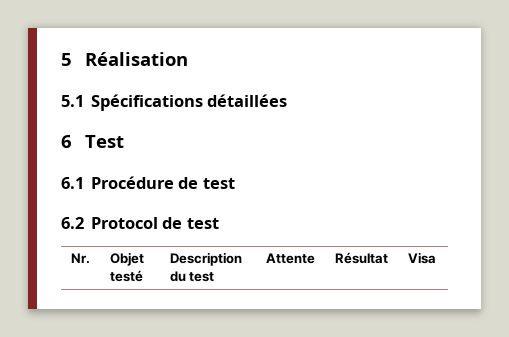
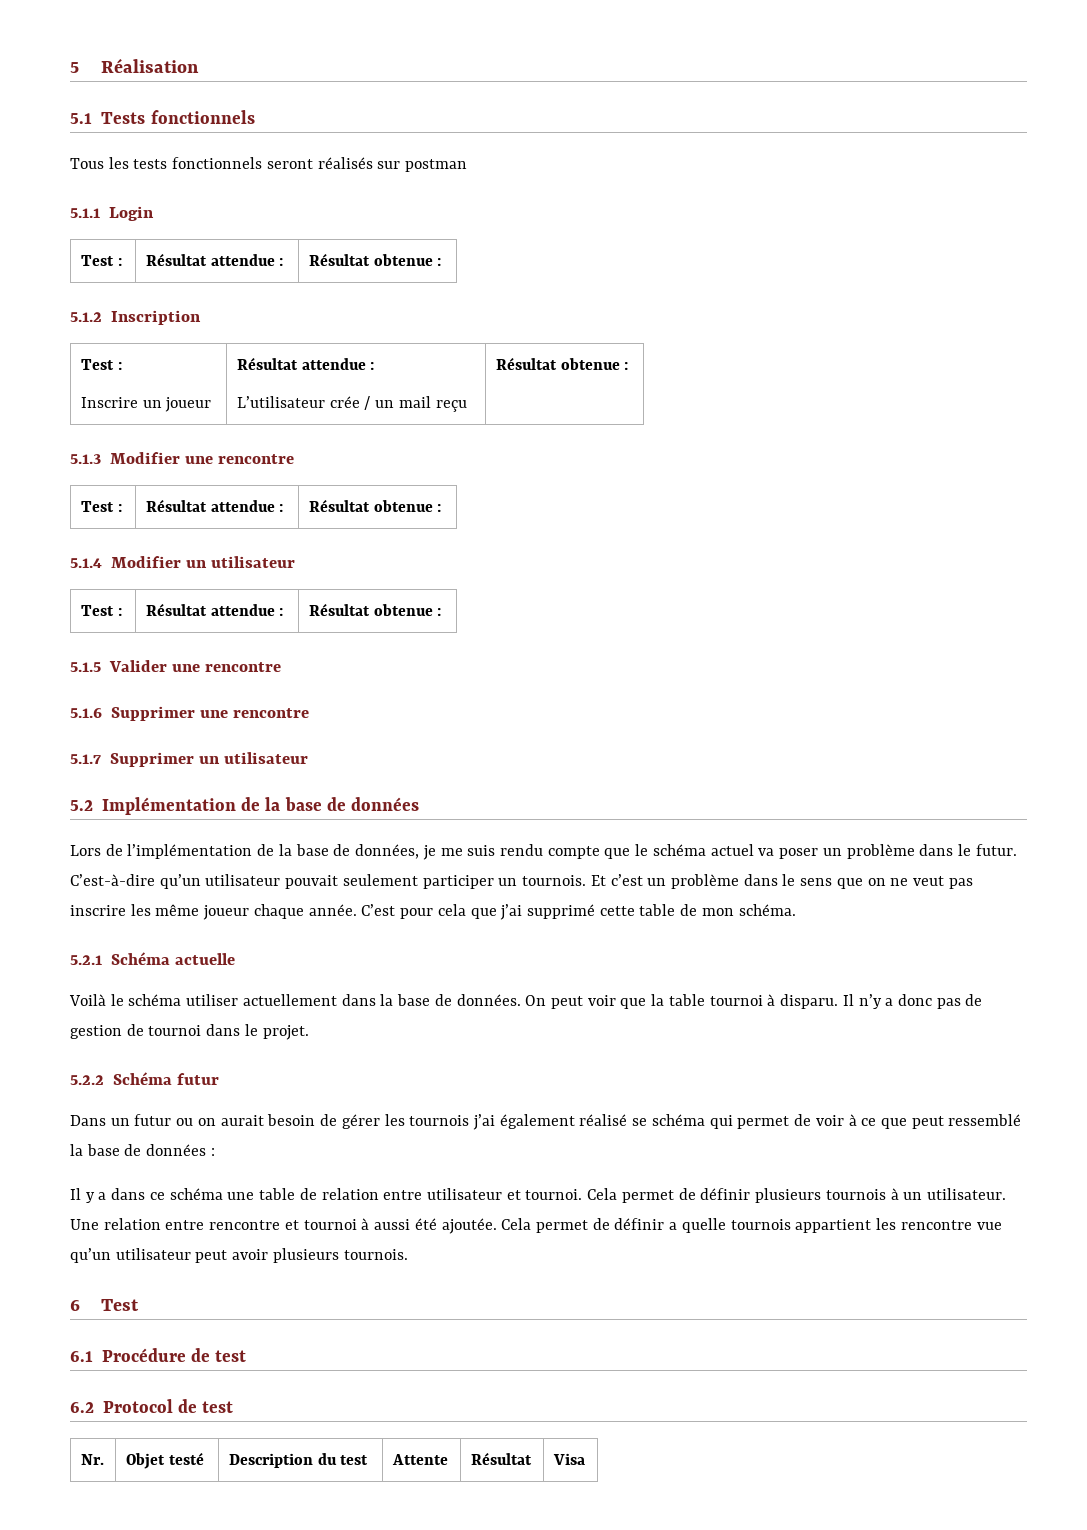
[90,94,288,111] Spécifications détaillées -> [101,110,255,124] [70,157,468,172] [70,206,154,221] [80,255,122,266] [145,253,284,266] [308,253,442,266] [70,310,201,325] [80,359,122,370] [80,397,212,412] [236,357,375,370] [236,396,467,412] [495,357,629,370] [70,452,294,464] [80,501,122,512] [145,499,284,512] [308,499,442,512] [70,556,295,568] [80,605,122,616] [145,603,284,616] [308,603,442,616] [70,660,281,672] [70,706,309,721] [70,752,308,767] [70,797,420,815] [70,844,1017,860] [70,874,973,889] [70,904,796,920] [70,952,235,965] [69,994,983,1009] [70,1024,309,1040] [70,1072,219,1085] [70,1114,1022,1130] [70,1144,215,1156] [70,1188,1006,1203] [70,1218,1002,1234] [70,1248,408,1263] Tests fonctionnels // Tous les tests fonctionnels seront réalisés sur postman // 5.1.1 Login // Test : | Résultat attendue : | Résultat obtenue : // 5.1.2 Inscription // Test : // Inscrire un joueur | Résultat attendue : // L’utilisateur crée / un mail reçu | Résultat obtenue : // 5.1.3 Modifier une rencontre // Test : | Résultat attendue : | Résultat obtenue : // 5.1.4 Modifier un utilisateur // Test : | Résultat attendue : | Résultat obtenue : // 5.1.5 Valider une rencontre // 5.1.6 Supprimer une rencontre // 5.1.7 Supprimer un utilisateur // 5.2 Implémentation de la base de données // Lors de l’implémentation de la base de données, je me suis rendu compte que le schéma actuel va poser un problème dans le futur. C’est-à-dire qu’un utilisateur pouvait seulement participer un tournois. Et c’est un problème dans le sens que on ne veut pas inscrire les même joueur chaque année. C’est pour cela que j’ai supprimé cette table de mon schéma. // 5.2.1 Schéma actuelle // Voilà le schéma utiliser actuellement dans la base de données. On peut voir que la table tournoi à disparu. Il n’y a donc pas de gestion de tournoi dans le projet. // 5.2.2 Schéma futur // Dans un futur ou on aurait besoin de gérer les tournois j’ai également réalisé se schéma qui permet de voir à ce que peut ressemblé la base de données : // Il y a dans ce schéma une table de relation entre utilisateur et tournoi. Cela permet de définir plusieurs tournois à un utilisateur. Une relation entre rencontre et tournoi à aussi été ajoutée. Cela permet de définir a quelle tournois appartient les rencontre vue qu’un utilisateur peut avoir plusieurs tournois.

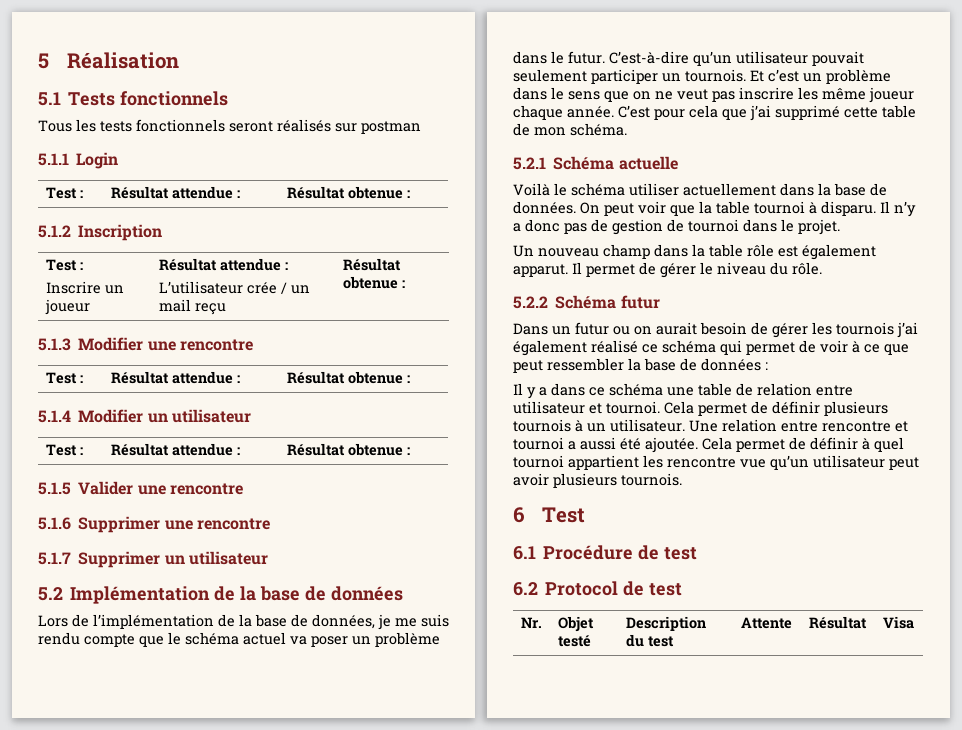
(309, 1032) none -> [513,244,876,260] [513,262,822,278] // Un nouveau champ dans la table rôle est également apparut. Il permet de gérer le niveau du rôle.
[632,1118,648,1126] se -> [642,344,658,353] ce
[948,1114,1022,1126] ressemblé -> [547,358,624,371] ressembler
[361,1218,370,1230] à -> [568,441,576,450] a
[669,1218,791,1233] a quelle tournois -> [862,437,904,452] [513,455,564,468] à quel tournoi

